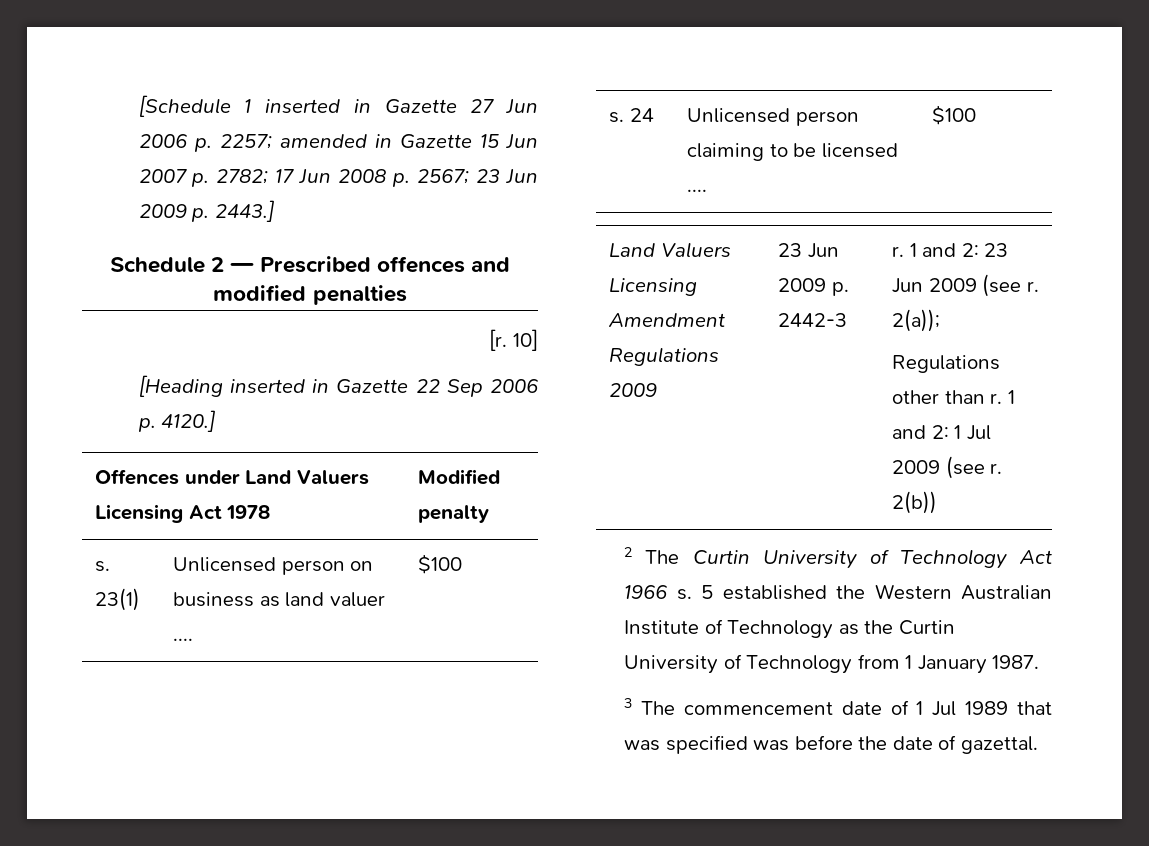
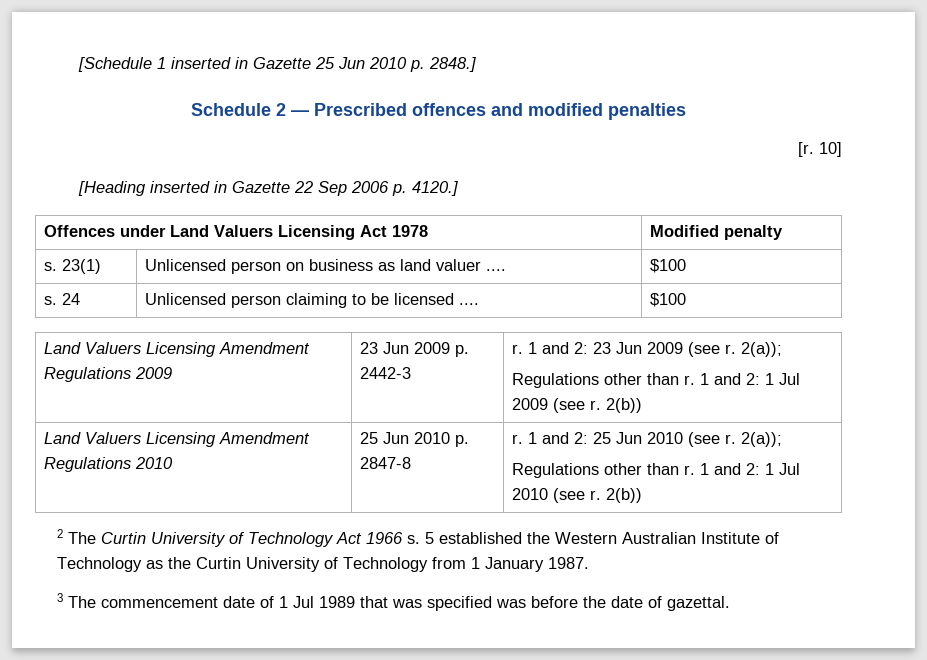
[470,99,538,114] [138,134,538,152] [138,169,538,187] [138,200,275,222] 27 Jun 2006 p. 2257; amended in Gazette 15 Jun 2007 p. 2782; 17 Jun 2008 p. 2567; 23 Jun 2009 p. 2443.] -> [315,57,477,72] 25 Jun 2010 p. 2848.]
(937, 502) none -> [44,432,311,447] [44,457,174,472] [360,432,470,447] [360,457,412,469] [512,432,783,447] [512,463,801,478] [512,488,643,503] // Land Valuers Licensing Amendment Regulations 2010 | 25 Jun 2010 p. 2847-8 | r. 1 and 2: 25 Jun 2010 (see r. 2(a)); // Regulations other than r. 1 and 2: 1 Jul 2010 (see r. 2(b))

